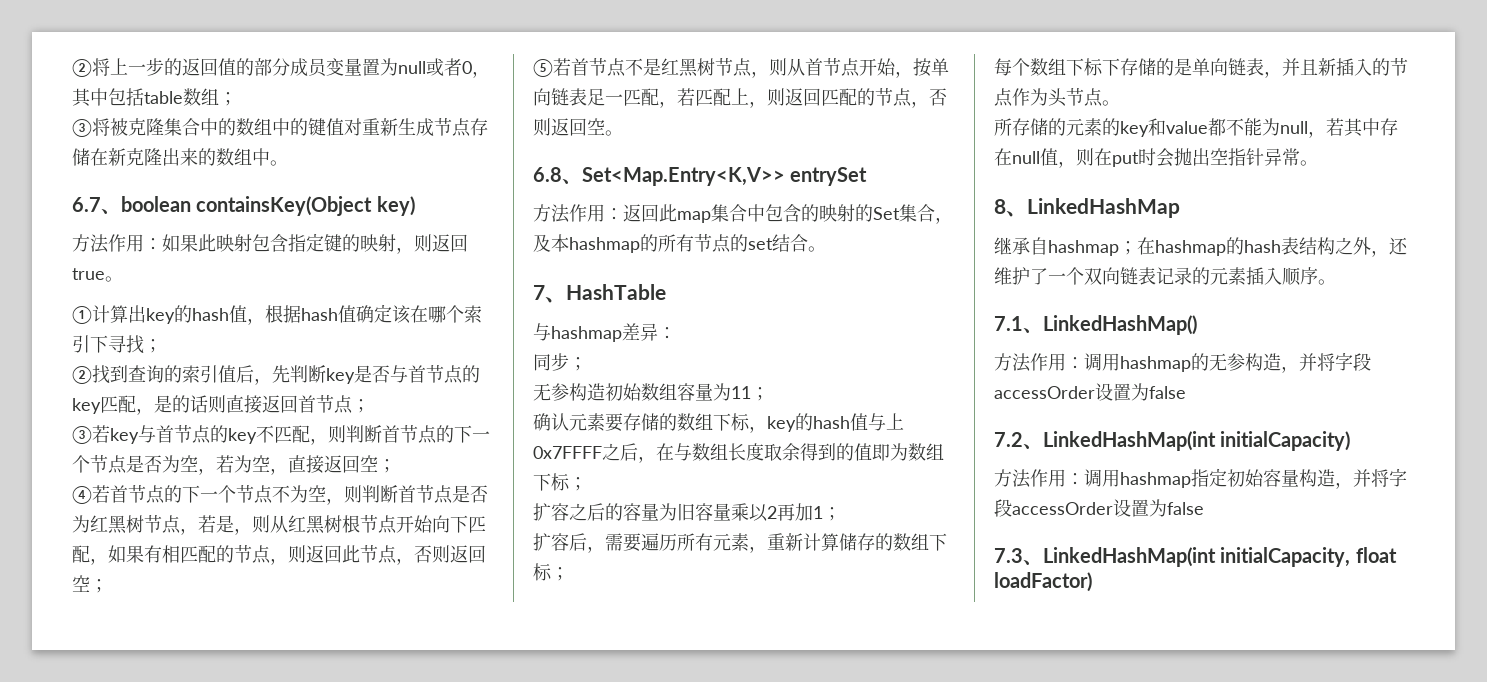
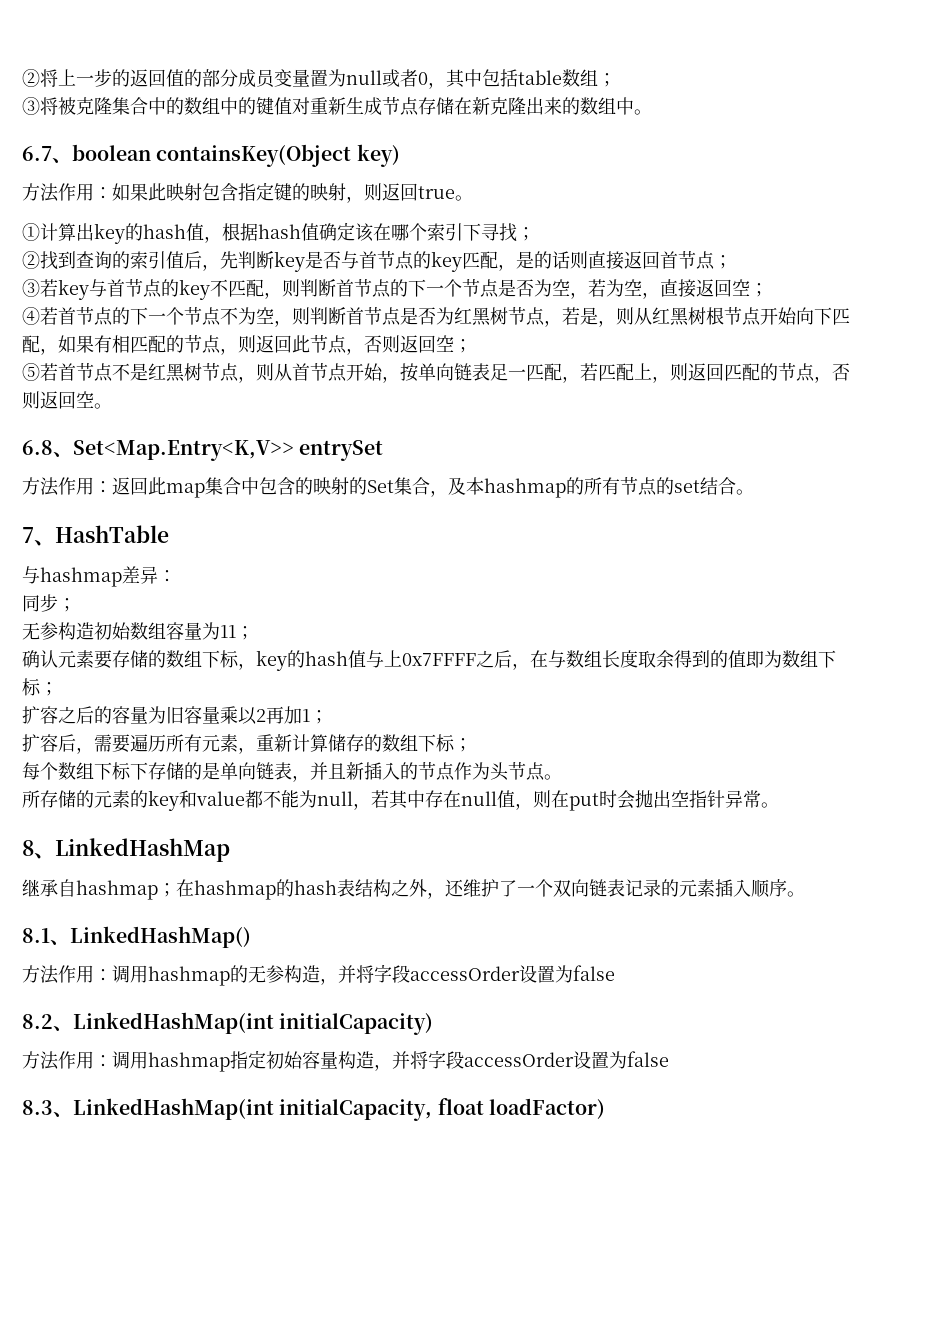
[994,316,1023,331] 7.1 -> [22,928,50,943] 8.1
[994,432,1023,447] 7.2 -> [22,1014,53,1029] 8.2
[994,548,1023,563] 7.3 -> [22,1100,53,1115] 8.3

